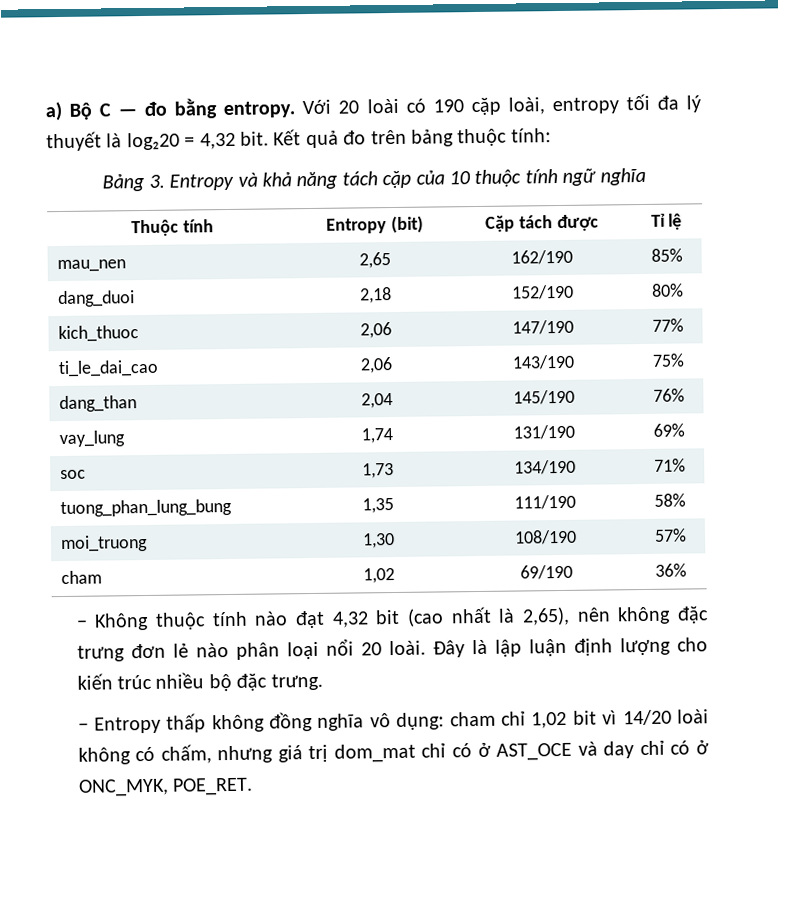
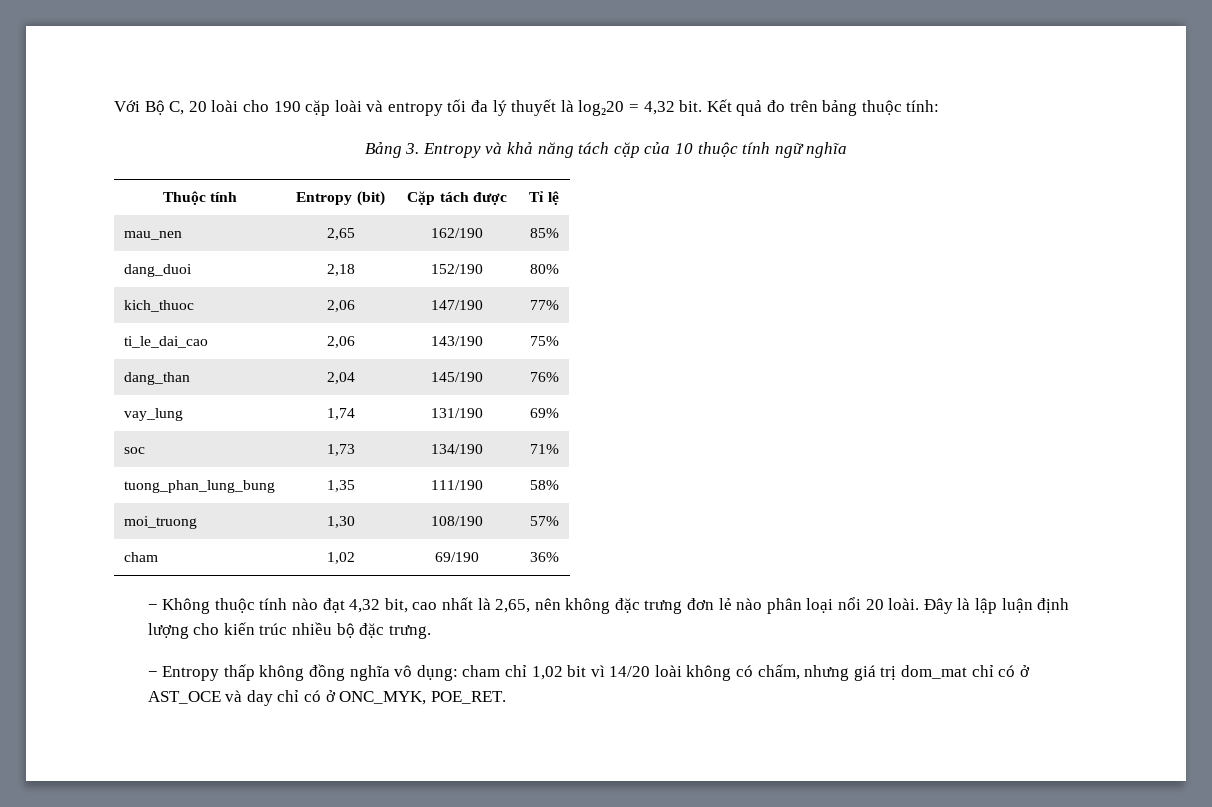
[45,98,332,122] a) Bộ C — đo bằng entropy. Với -> [114,100,185,115] Với Bộ C,
[405,98,426,113] có -> [242,100,269,112] cho
[507,97,545,115] loài, -> [334,100,384,112] loài và
[375,608,444,627] bit (cao -> [384,598,438,613] bit, cao
[521,606,570,626] 2,65), -> [495,599,531,613] 2,65,

